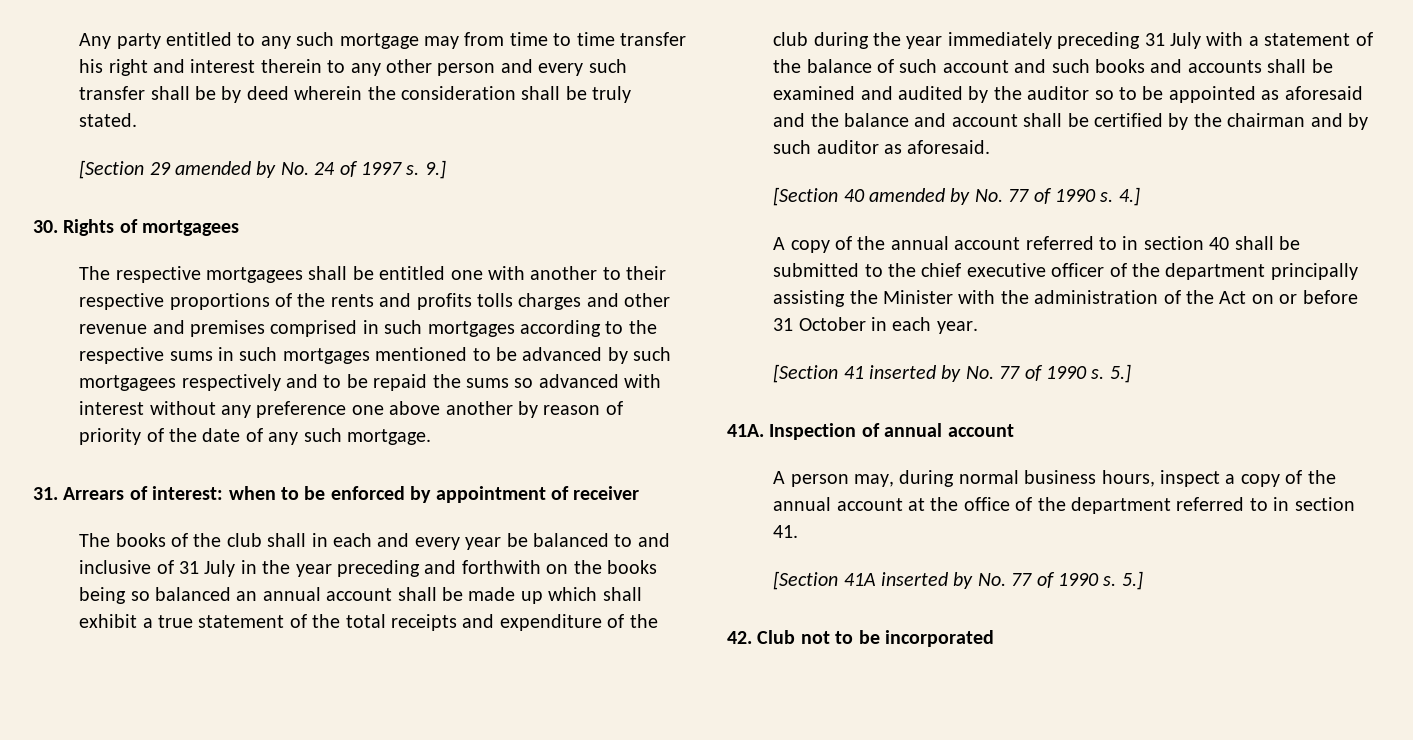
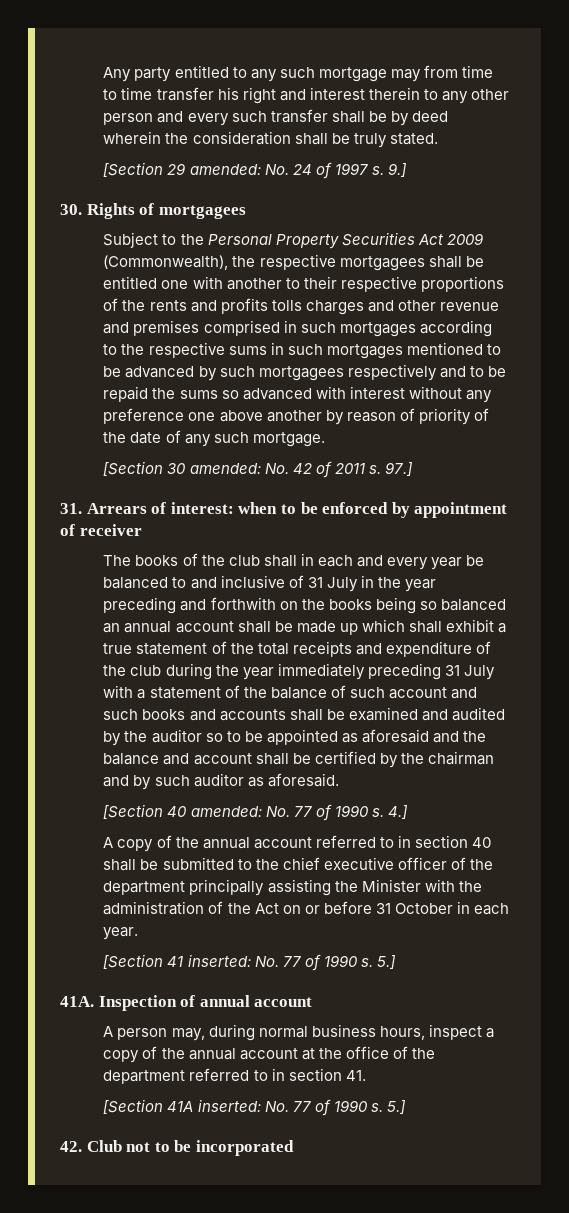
[174,161,277,178] amended by -> [189,164,261,175] amended:
[79,266,111,280] The -> [103,232,484,249] [103,255,256,270] Subject to the Personal Property Securities Act 2009 (Commonwealth), the
(431, 437) none -> [103,461,413,478] // [Section 30 amended: No. 42 of 2011 s. 97.]
[868,188,971,205] amended by -> [190,806,262,817] amended:
[868,365,962,382] inserted by -> [187,954,251,967] inserted:
[880,572,974,589] inserted by -> [197,1099,261,1112] inserted:

